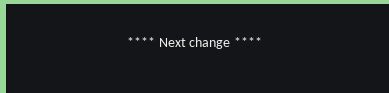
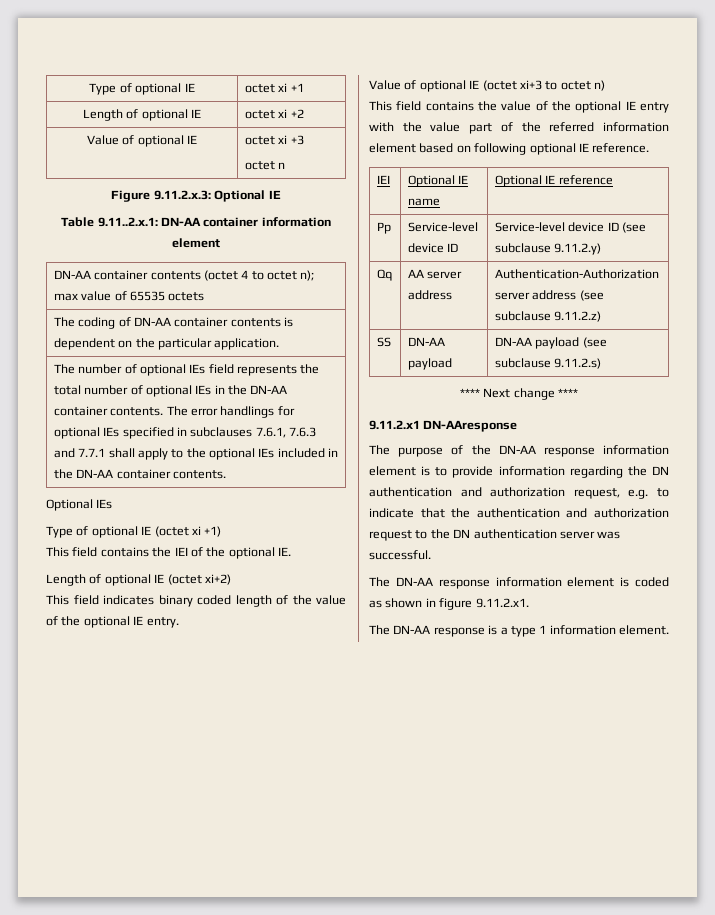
[126,37,263,49] **** Next change **** -> [89,83,195,95] [244,83,304,93] [82,109,202,121] [244,109,304,119] [86,135,198,147] [244,135,304,145] [244,161,286,170] [111,190,281,202] [61,217,331,227] [172,238,220,248] [53,270,315,281] [53,291,205,301] [53,317,294,329] [53,338,280,350] [53,364,320,376] [53,385,288,397] [53,406,295,418] [53,427,317,439] [53,448,339,460] [53,469,226,479] [46,499,113,511] [46,526,222,538] [46,547,291,559] [46,574,231,586] [46,595,346,607] [46,616,179,628] [369,80,605,92] [369,101,669,113] [369,122,669,134] [369,143,650,155] [376,175,390,184] [407,175,469,187] [407,198,440,206] [494,175,613,187] [376,222,391,234] [407,222,478,232] [407,243,459,253] [494,222,646,233] [494,243,602,255] [376,269,392,281] [407,269,463,279] [407,290,452,300] [494,269,659,279] [494,290,604,301] [494,311,602,322] [376,337,391,347] [407,337,445,346] [407,358,452,370] [494,337,607,349] [494,358,602,369] [459,388,579,400] [369,420,518,432] [369,445,669,457] [369,466,669,478] [369,487,669,499] [369,508,669,518] [369,529,621,541] [369,550,431,560] [369,577,669,589] [369,598,529,610] [369,625,669,637] Type of optional IE | octet xi +1 // Length of optional IE | octet xi +2 // Value of optional IE | octet xi +3 // octet n // Figure 9.11.2.x.3: Optional IE // Table 9.11..2.x.1: DN-AA container information element // DN-AA container contents (octet 4 to octet n); max value of 65535 octets // The coding of DN-AA container contents is dependent on the particular application. // The number of optional IEs field represents the total number of optional IEs in the DN-AA container contents. The error handlings for optional IEs specified in subclauses 7.6.1, 7.6.3 and 7.7.1 shall apply to the optional IEs included in the DN-AA container contents. // Optional IEs // Type of optional IE (octet xi +1) // This field contains the IEI of the optional IE. // Length of optional IE (octet xi+2) // This field indicates binary coded length of the value of the optional IE entry. // Value of optional IE (octet xi+3 to octet n) // This field contains the value of the optional IE entry with the value part of the referred information element based on following optional IE reference. // IEI | Optional IE name | Optional IE reference // Pp | Service-level device ID | Service-level device ID (see subclause 9.11.2.y) // Qq | AA server address | Authentication-Authorization server address (see subclause 9.11.2.z) // SS | DN-AA payload | DN-AA payload (see subclause 9.11.2.s) // **** Next change **** // 9.11.2.x1 DN-AAresponse // The purpose of the DN-AA response information element is to provide information regarding the DN authentication and authorization request, e.g. to indicate that the authentication and authorization request to the DN authentication server was successful. // The DN-AA response information element is coded as shown in figure 9.11.2.x1. // The DN-AA response is a type 1 information element.

